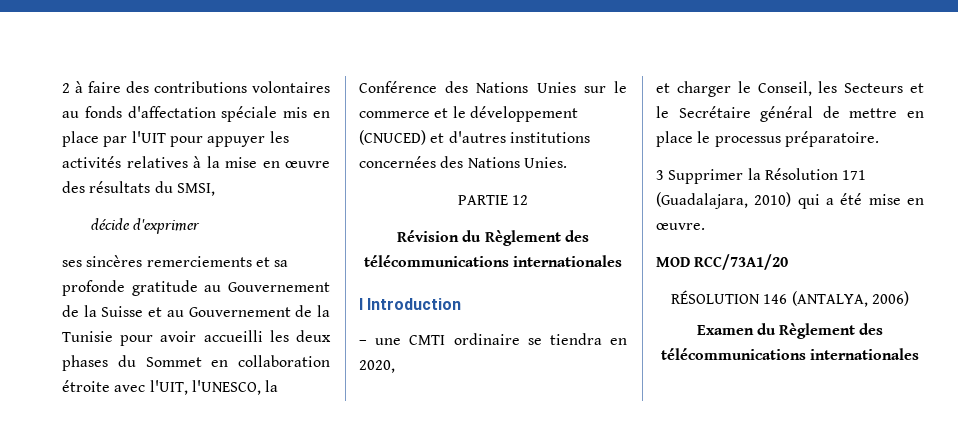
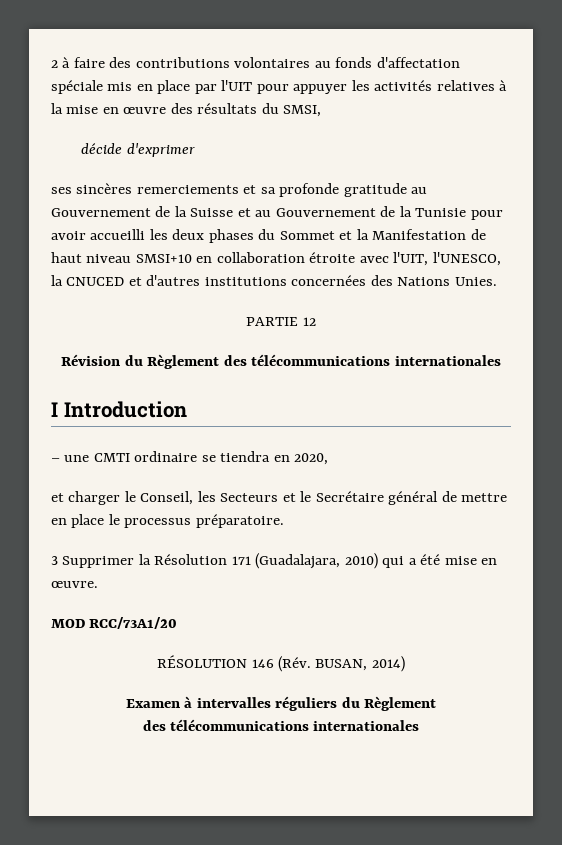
(202, 362) none -> [339,229,486,240] [51,252,192,263] et la Manifestation de haut niveau SMSI+10
[359,81,627,93] [359,106,578,122] [359,130,426,145] Conférence des Nations Unies sur le commerce et le développement (CNUCED) -> [66,277,125,286] CNUCED
[791,291,909,307] [696,323,856,339] (ANTALYA, 2006) // Examen du Règlement -> [278,656,405,672] [125,696,437,711] (Rév. BUSAN, 2014) // Examen à intervalles réguliers du Règlement //

